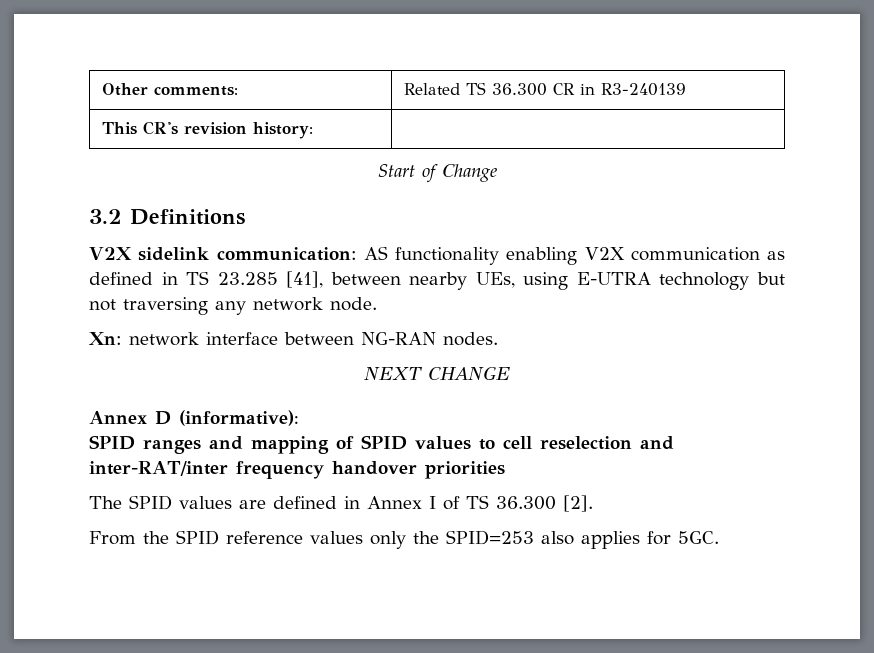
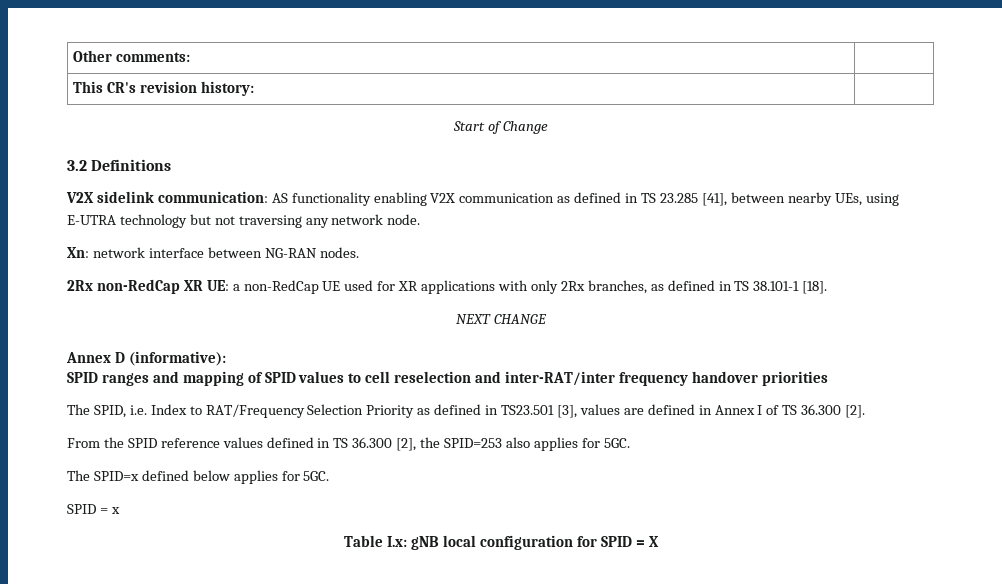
[403,82,686,96] Related TS 36.300 CR in R3-240139 -> (191, 57) none
(498, 339) none -> [67,279,828,294] // 2Rx non-RedCap XR UE: a non-RedCap UE used for XR applications with only 2Rx branches, as defined in TS 38.101-1 [18].
[129,495,172,510] SPID -> [93,404,577,418] SPID, i.e. Index to RAT/Frequency Selection Priority as defined in TS23.501 [3],
[370,531,406,549] only -> [266,437,417,451] defined in TS 36.300 [2],
(719, 537) none -> [67,470,330,484] [67,504,120,514] [344,535,659,550] // The SPID=x defined below applies for 5GC. // SPID = x // Table I.x: gNB local configuration for SPID = X

